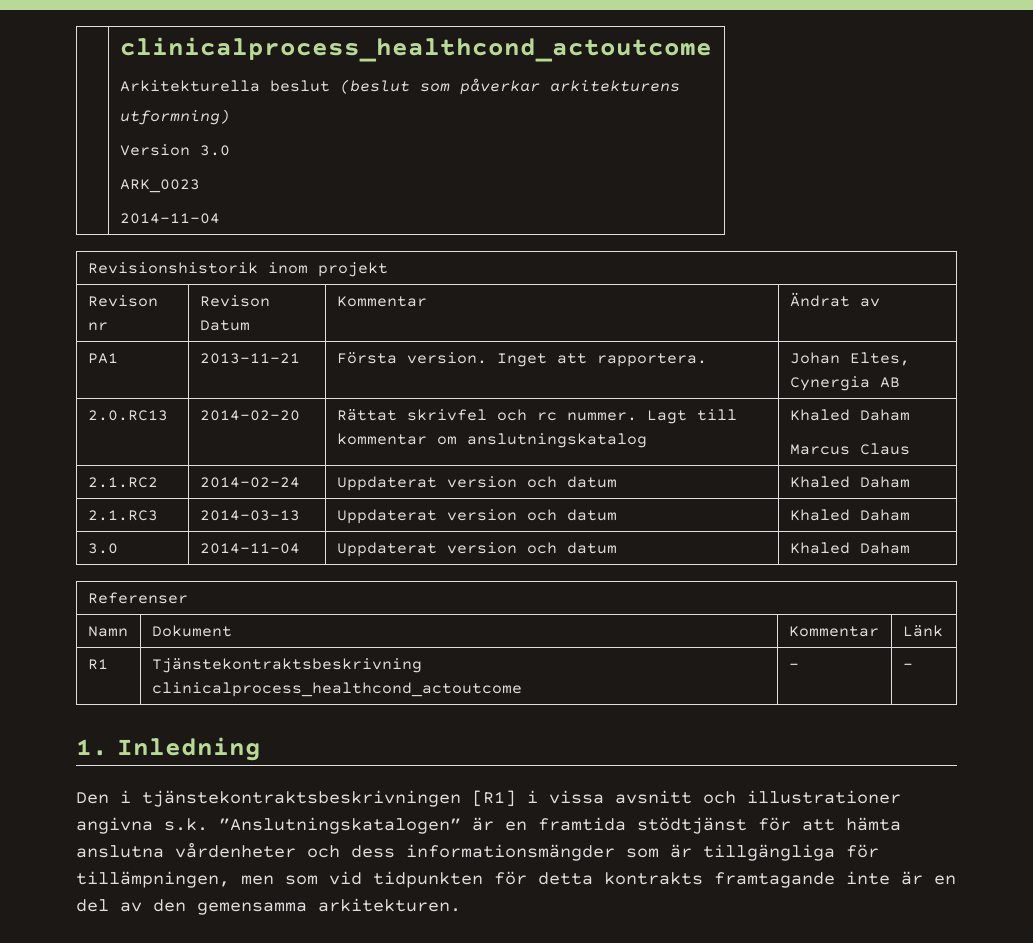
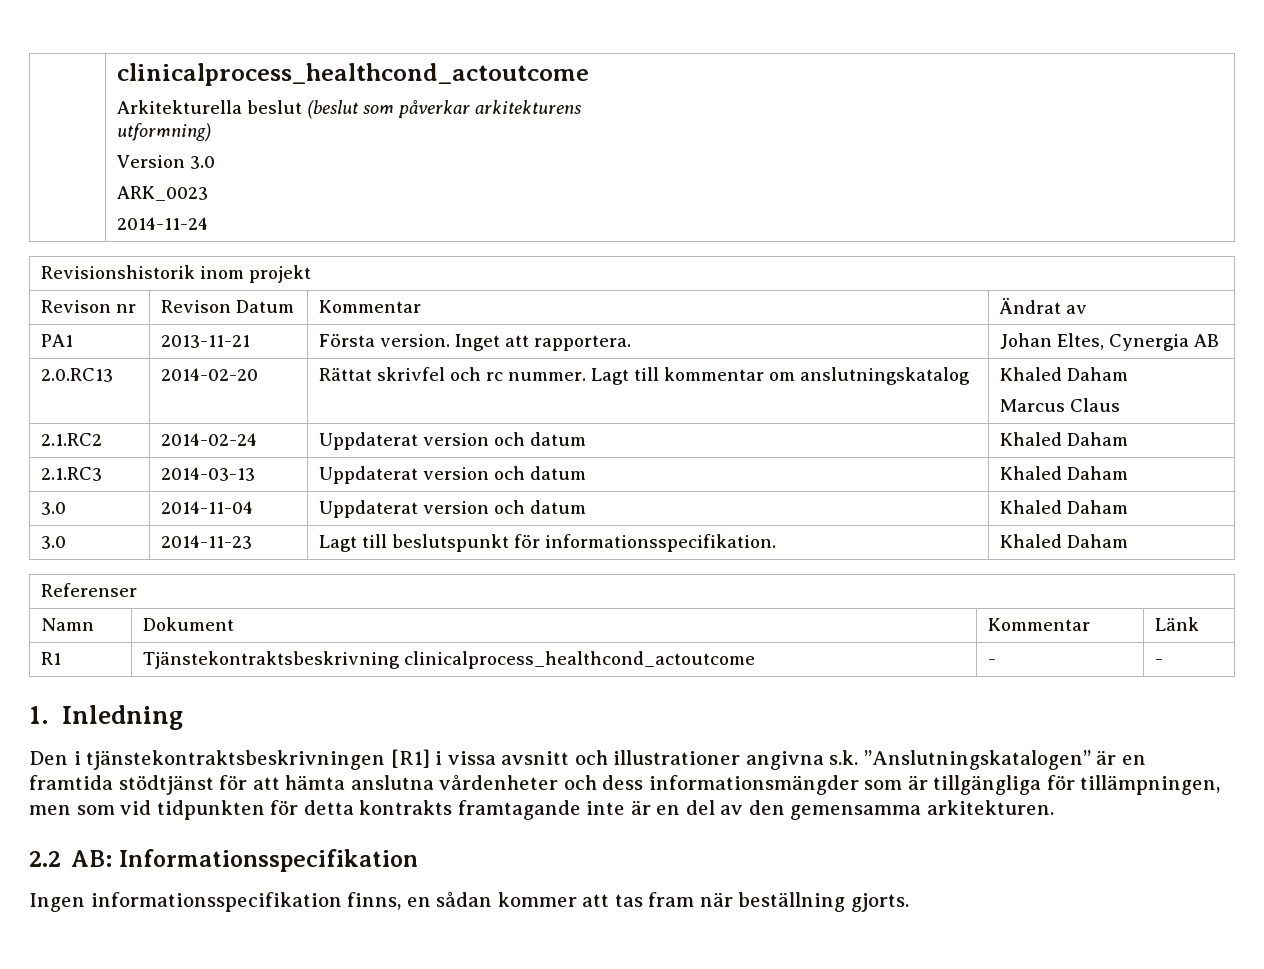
[119,213,220,224] 2014-11-04 -> [116,217,208,230] 2014-11-24
(910, 548) none -> [40,536,66,549] [160,535,252,549] [318,534,776,552] [999,534,1128,548] // 3.0 | 2014-11-23 | Lagt till beslutspunkt för informationsspecifikation. | Khaled Daham
(461, 905) none -> [29,849,418,872] [29,891,909,912] // 2.2 AB: Informationsspecifikation // Ingen informationsspecifikation finns, en sådan kommer att tas fram när beställning gjorts.

